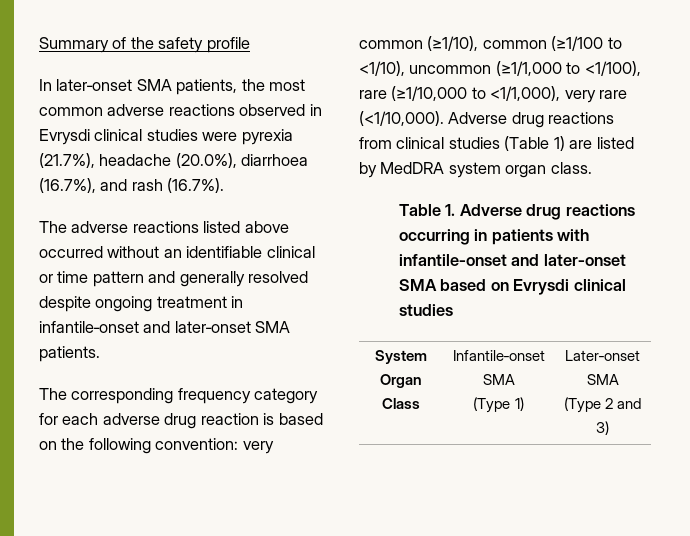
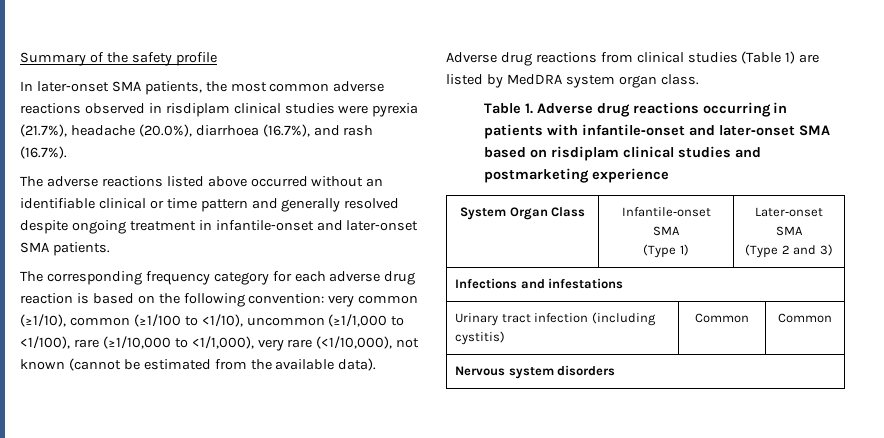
[39,129,90,145] Evrysdi -> [165,103,230,117] risdiplam
[359,111,444,126] (<1/10,000). -> [316,336,420,349] [20,358,377,371] (<1/10,000), not known (cannot be estimated from the available data).
[513,279,626,295] [398,304,453,316] Evrysdi clinical studies -> [550,146,761,161] [484,168,669,183] risdiplam clinical studies and postmarketing experience
(609, 428) none -> [455,278,624,289] [455,312,656,326] [455,331,506,345] [695,313,749,323] [778,313,832,323] [455,365,616,379] // Infections and infestations // Urinary tract infection (including cystitis) | Common | Common // Nervous system disorders

